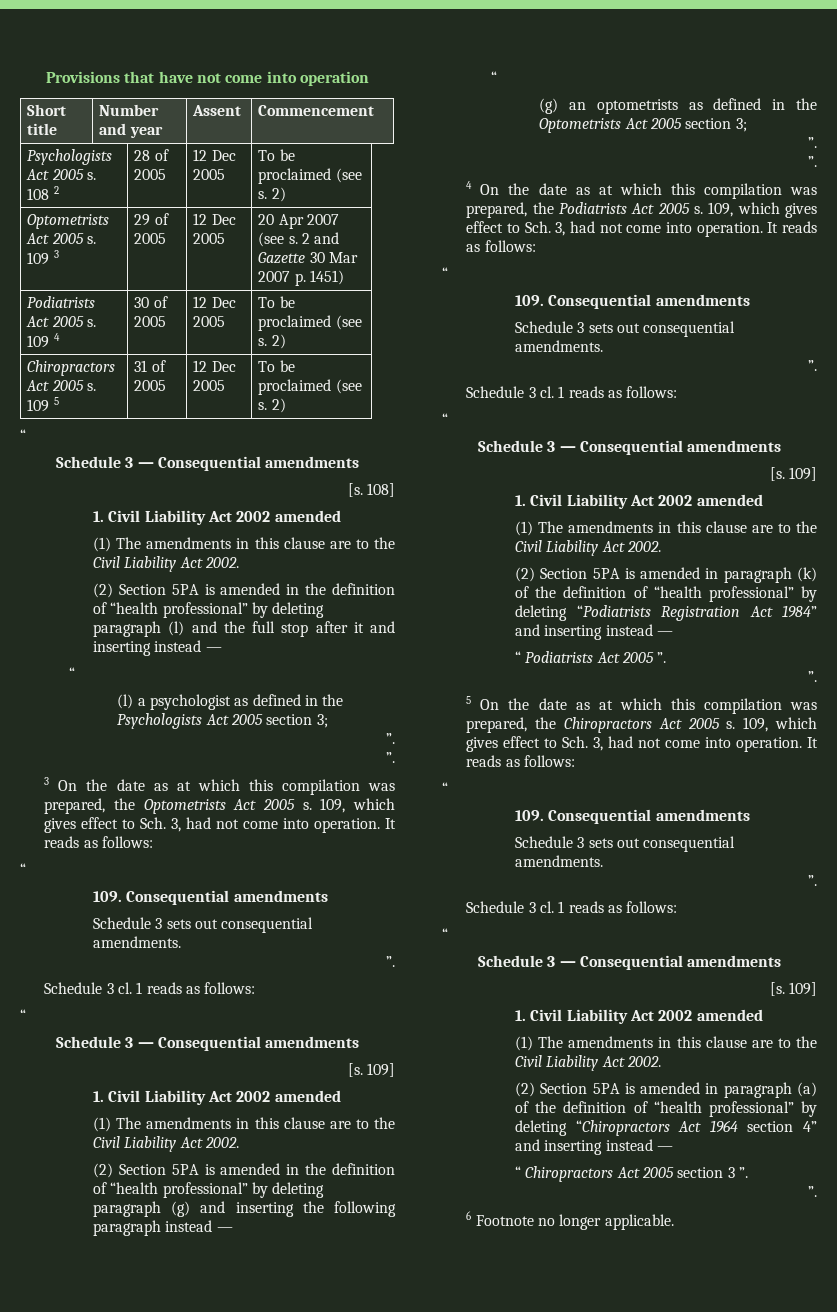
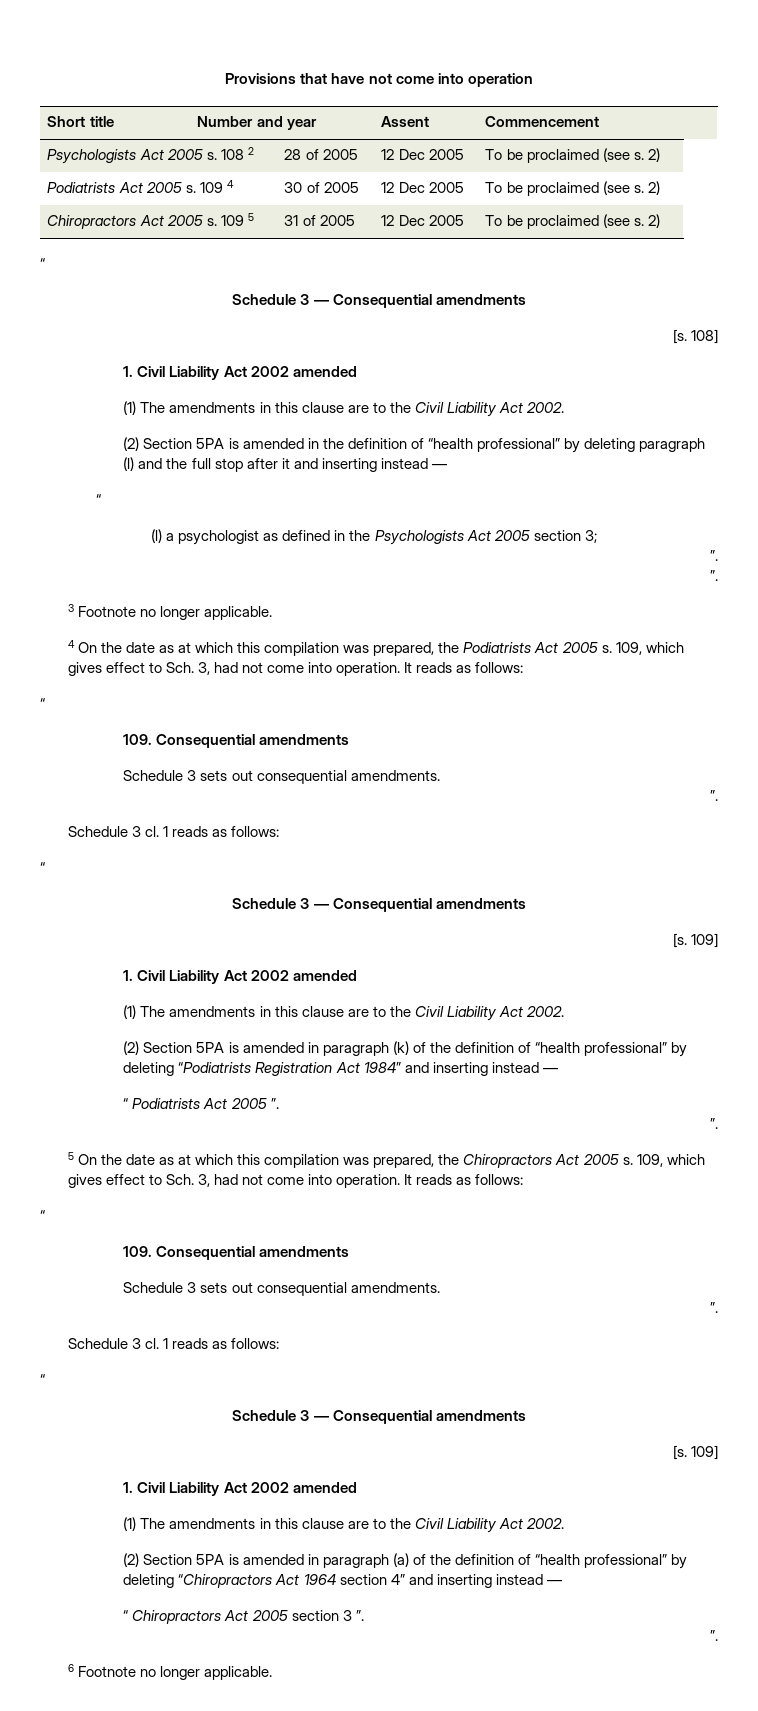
[27,214,110,229] [26,233,97,244] [27,250,59,265] [134,213,169,226] [134,233,167,244] [193,213,236,225] [193,233,226,244] [258,214,340,229] [258,232,340,247] [258,252,359,264] [258,270,345,286] // Optometrists Act 2005 s. 109 3 | 29 of 2005 | 12 Dec 2005 | 20 Apr 2007 (see s. 2 and Gazette 30 Mar 2007 p. 1451) -> (660, 155) none
[58,779,395,795] [44,798,396,814] [44,817,397,833] [44,836,153,848] [20,863,26,875] [93,890,328,905] [93,917,314,933] [93,936,182,948] [386,956,395,967] [44,982,256,994] [20,1009,26,1021] [55,1036,360,1051] [347,1063,395,1077] [93,1090,341,1105] [93,1117,396,1132] [93,1136,239,1152] [93,1163,395,1178] [93,1182,325,1198] [93,1201,396,1217] [93,1220,233,1236] [490,71,497,83] [539,98,817,114] [539,118,747,133] [808,137,817,148] [808,156,817,167] On the date as at which this compilation was prepared, the Optometrists Act 2005 s. 109, which gives effect to Sch. 3, had not come into operation. It reads as follows: // “ // 109. Consequential amendments // Schedule 3 sets out consequential amendments. // ”. // Schedule 3 cl. 1 reads as follows: // “ // Schedule 3 — Consequential amendments // [s. 109] // 1. Civil Liability Act 2002 amended // (1) The amendments in this clause are to the Civil Liability Act 2002. // (2) Section 5PA is amended in the definition of “health professional” by deleting paragraph (g) and inserting the following paragraph instead — // “ // (g) an optometrists as defined in the Optometrists Act 2005 section 3; // ”. // ”. -> [77,606,272,620] Footnote no longer applicable.

